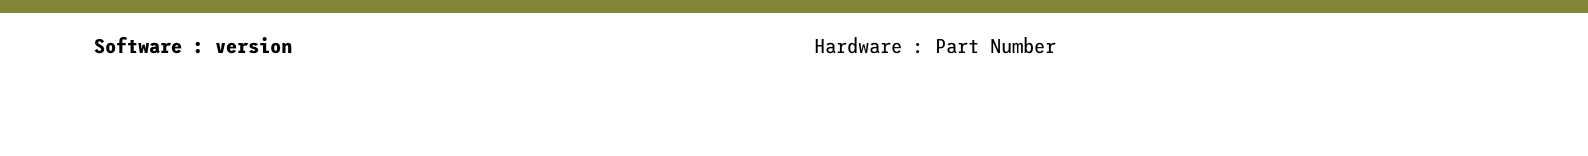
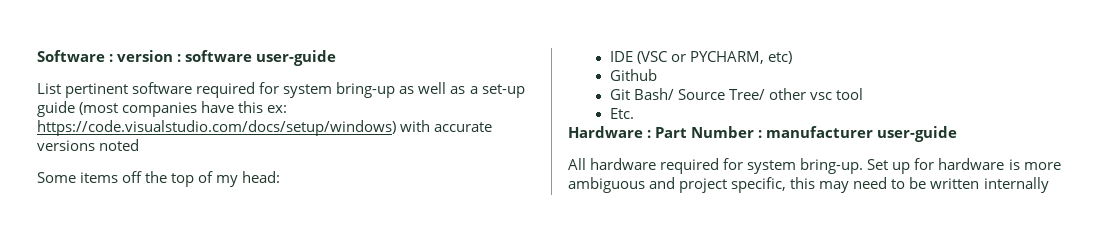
[814,37,1056,54] // Hardware : Part Number -> [177,50,337,66] [37,82,525,98] [37,101,288,117] [37,120,493,136] [37,139,140,151] [37,171,281,187] [609,51,792,64] [609,69,657,81] [609,88,863,100] [609,108,634,119] [568,126,958,142] [568,158,1061,174] [568,177,1049,193] : software user-guide // List pertinent software required for system bring-up as well as a set-up guide (most companies have this ex: https://code.visualstudio.com/docs/setup/windows) with accurate versions noted // Some items off the top of my head: // IDE (VSC or PYCHARM, etc) // Github // Git Bash/ Source Tree/ other vsc tool // Etc. // Hardware : Part Number : manufacturer user-guide // All hardware required for system bring-up. Set up for hardware is more ambiguous and project specific, this may need to be written internally

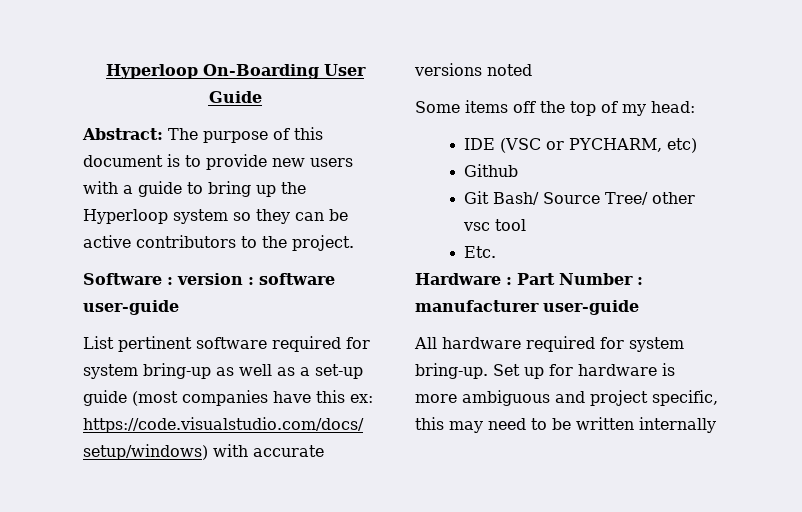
(37, 56) none -> [105,64,366,79] [208,91,262,103] [82,127,323,143] [83,154,353,170] [83,181,306,197] [83,209,348,224] [83,235,354,251] Hyperloop On-Boarding User Guide // Abstract: The purpose of this document is to provide new users with a guide to bring up the Hyperloop system so they can be active contributors to the project. //

